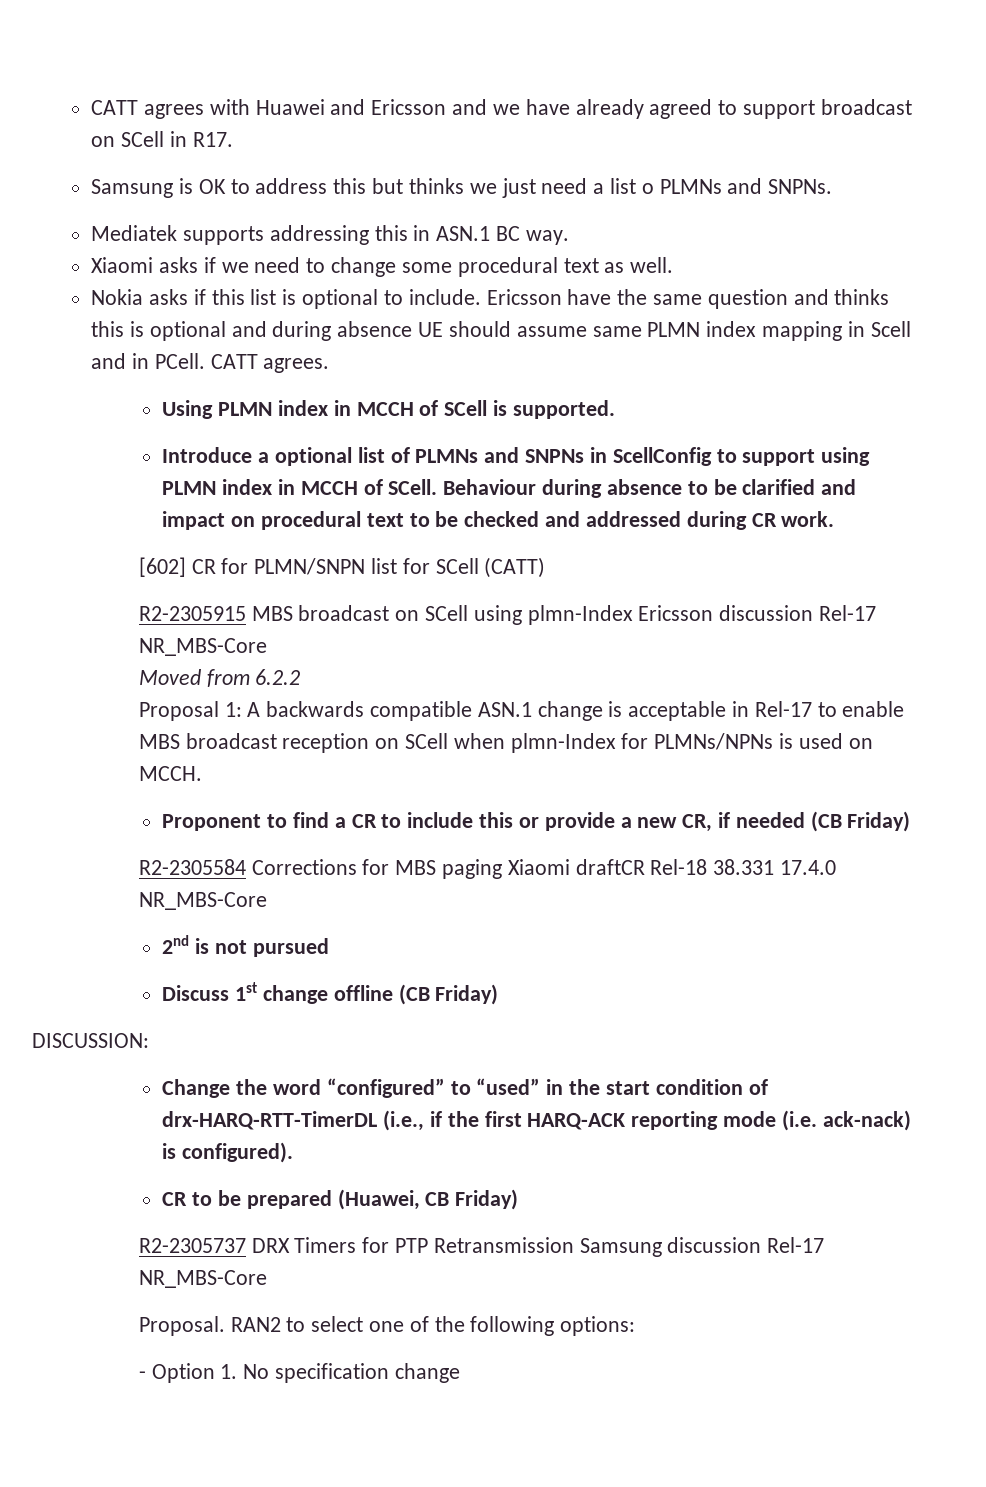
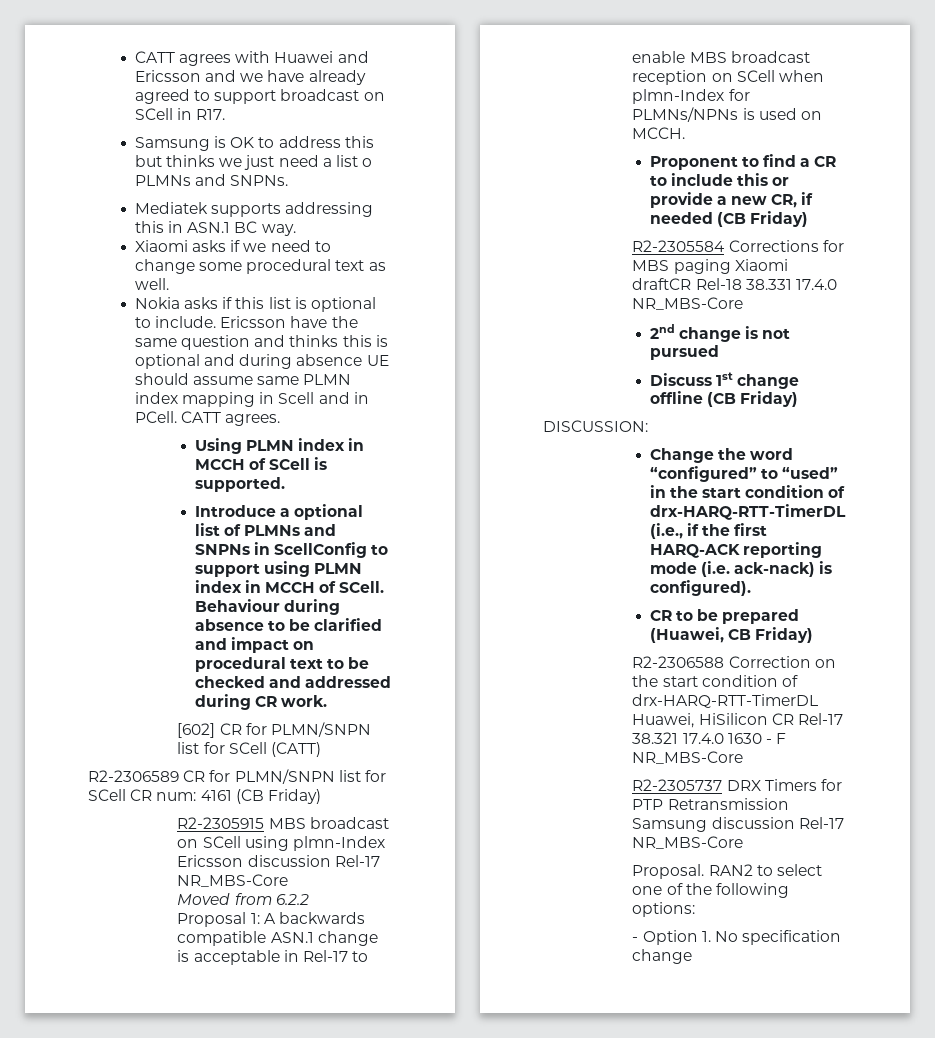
(546, 567) none -> [88,769,386,784] [88,789,321,804] // R2-2306589 CR for PLMN/SNPN list for SCell CR num: 4161 (CB Friday)
(190, 944) none -> [678,327,741,342] change
(519, 1199) none -> [632,656,836,668] [632,675,799,687] [632,694,819,708] [632,713,844,728] [632,732,787,744] [632,751,744,764] // R2-2306588 Correction on the start condition of drx-HARQ-RTT-TimerDL Huawei, HiSilicon CR Rel-17 38.321 17.4.0 1630 - F NR_MBS-Core

